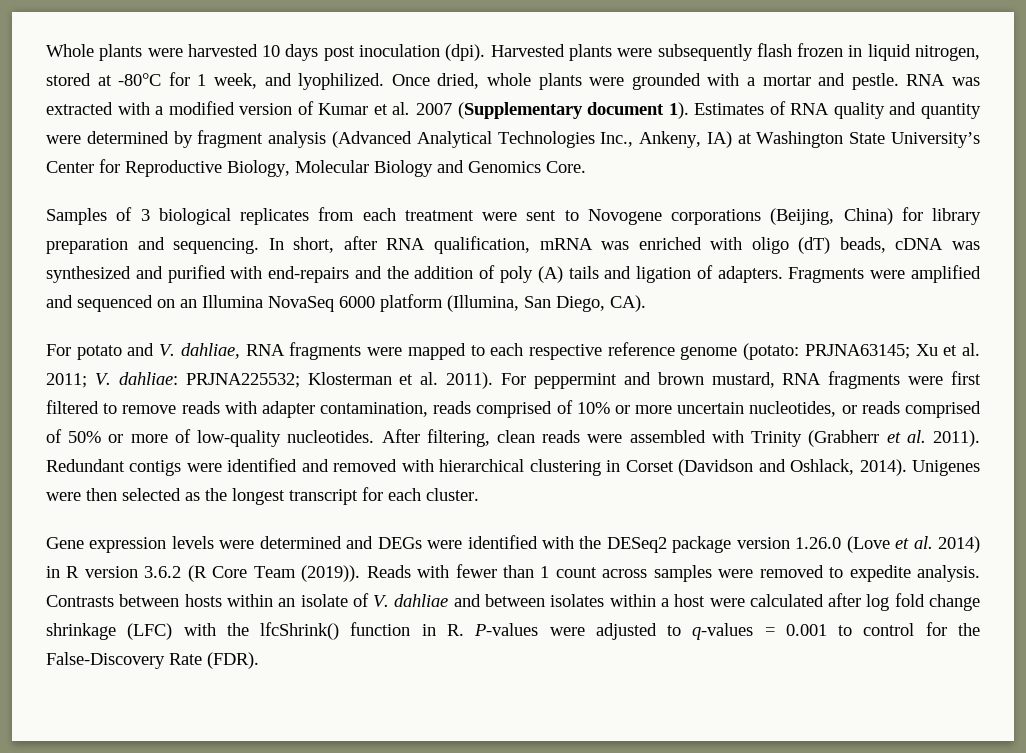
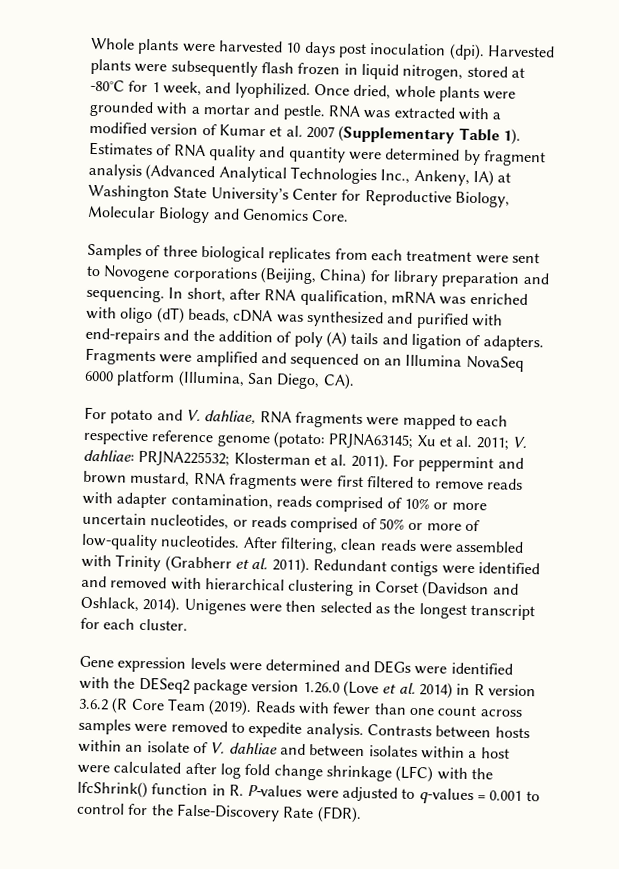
[587,102,665,115] document -> [458,127,500,142] Table
[140,209,150,221] 3 -> [162,245,198,257] three
[301,565,361,582] (2019)). -> [208,699,253,716] (2019).
[540,566,550,578] 1 -> [408,707,435,716] one

